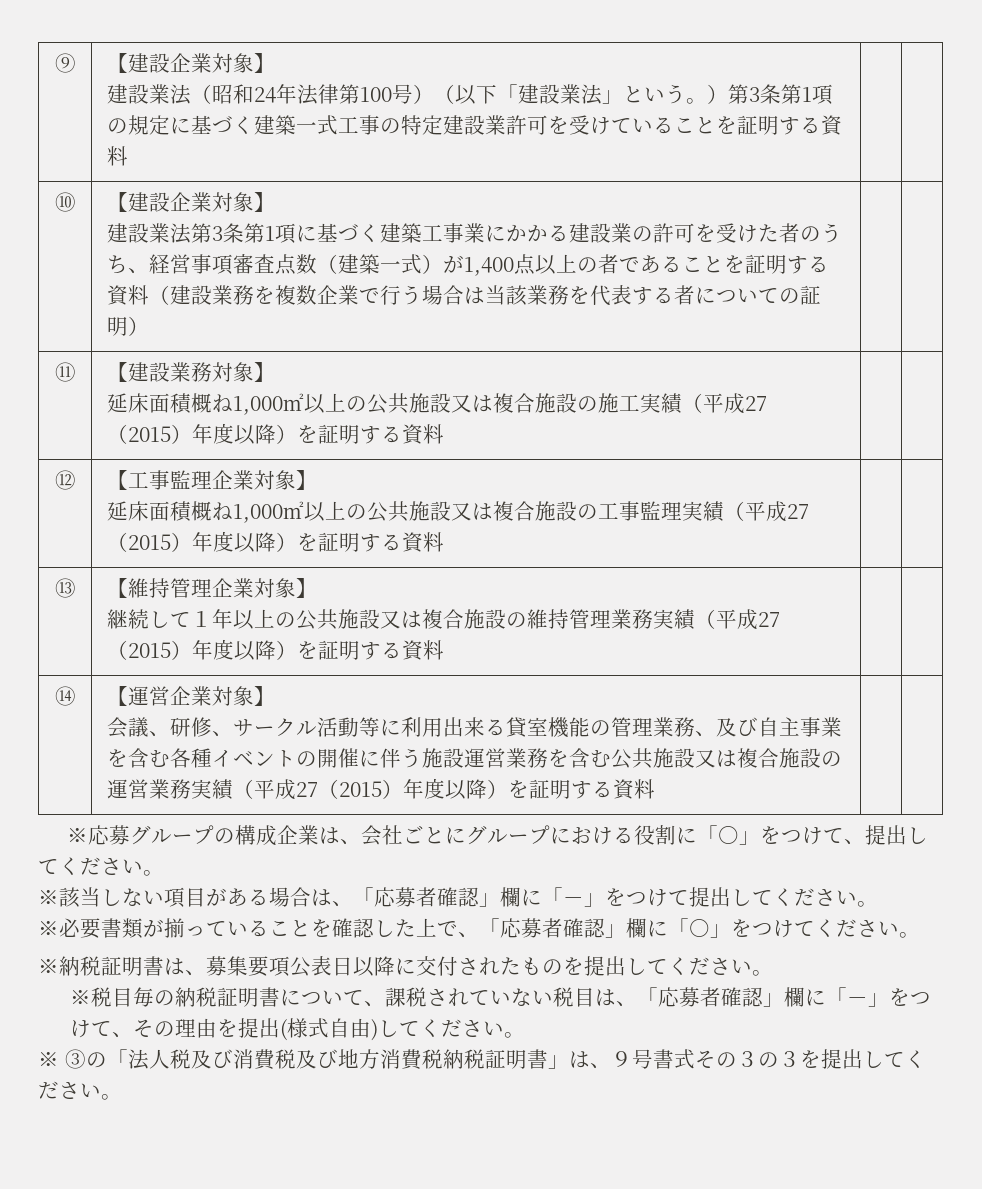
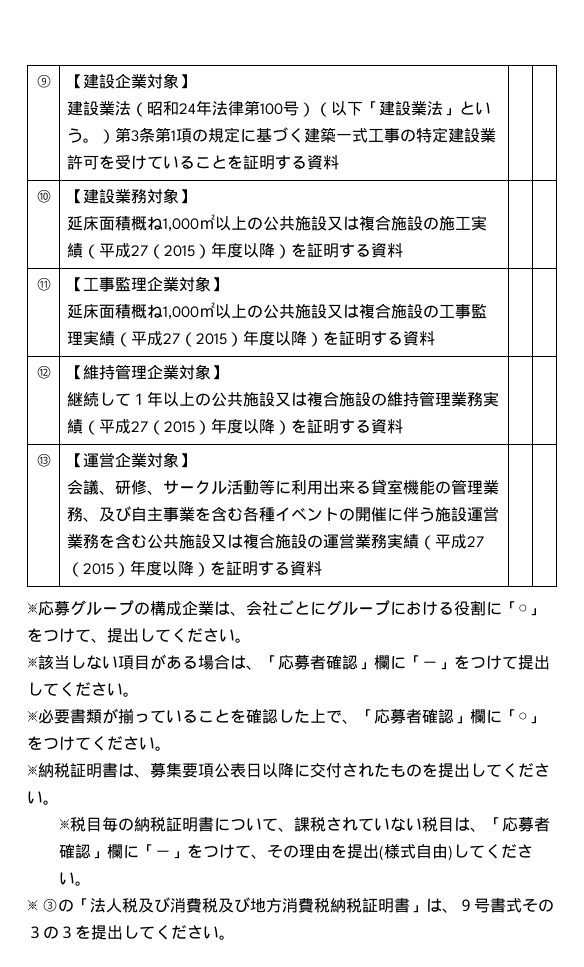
[106,192,275,212] [106,223,842,244] [106,254,829,276] [106,285,821,306] [106,316,149,336] [54,362,76,382] | 【建設企業対象】 // 建設業法第3条第1項に基づく建築工事業にかかる建設業の許可を受けた者のうち、経営事項審査点数（建築一式）が1,400点以上の者であることを証明する資料（建設業務を複数企業で行う場合は当該業務を代表する者についての証明） | | // ⑪ -> (52, 196) none
[54,470,76,490] ⑫ -> [35,277,52,291] ⑪
[54,578,76,598] ⑬ -> [35,365,52,379] ⑫
[54,686,76,706] ⑭ -> [35,453,52,467] ⑬

